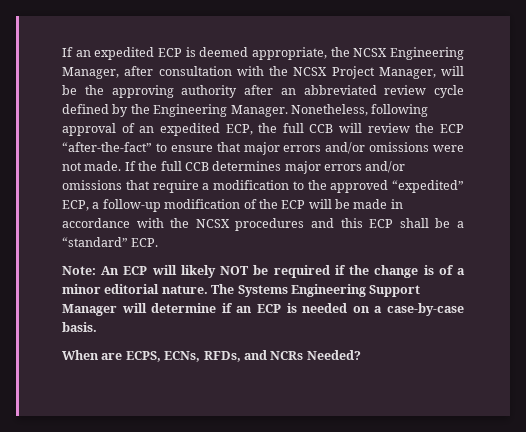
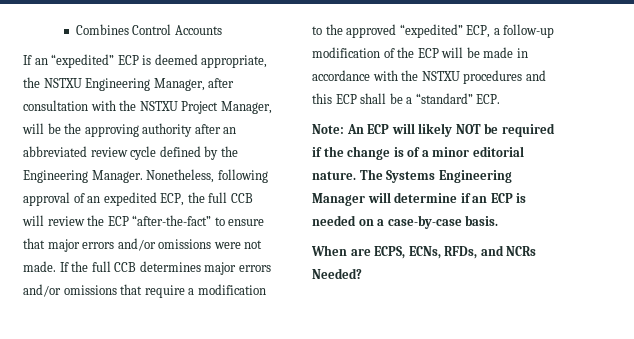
(62, 52) none -> [75,24,223,35] Combines Control Accounts //
[94,47,155,60] expedited -> [51,54,115,68] “expedited”
[353,48,388,57] NCSX -> [43,78,82,88] NSTXU
[293,67,328,76] NCSX -> [139,101,178,111] NSTXU
[195,219,230,228] NCSX -> [421,71,460,81] NSTXU
[369,285,421,297] Support -> (512, 176) none

